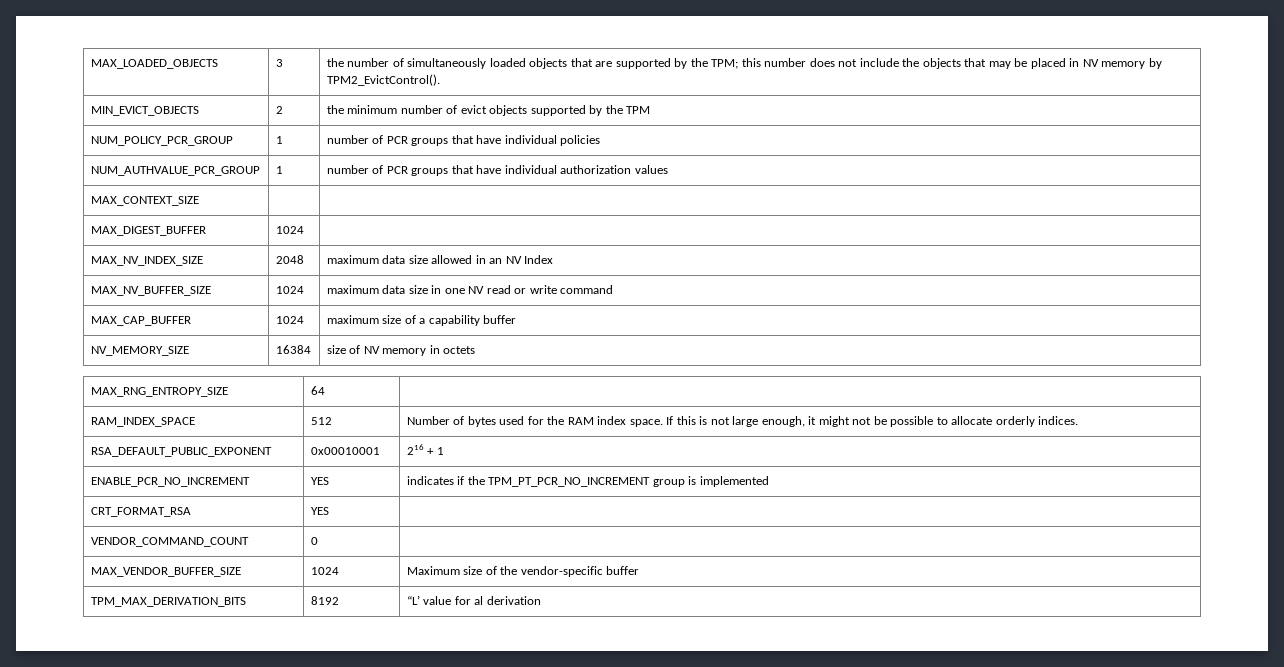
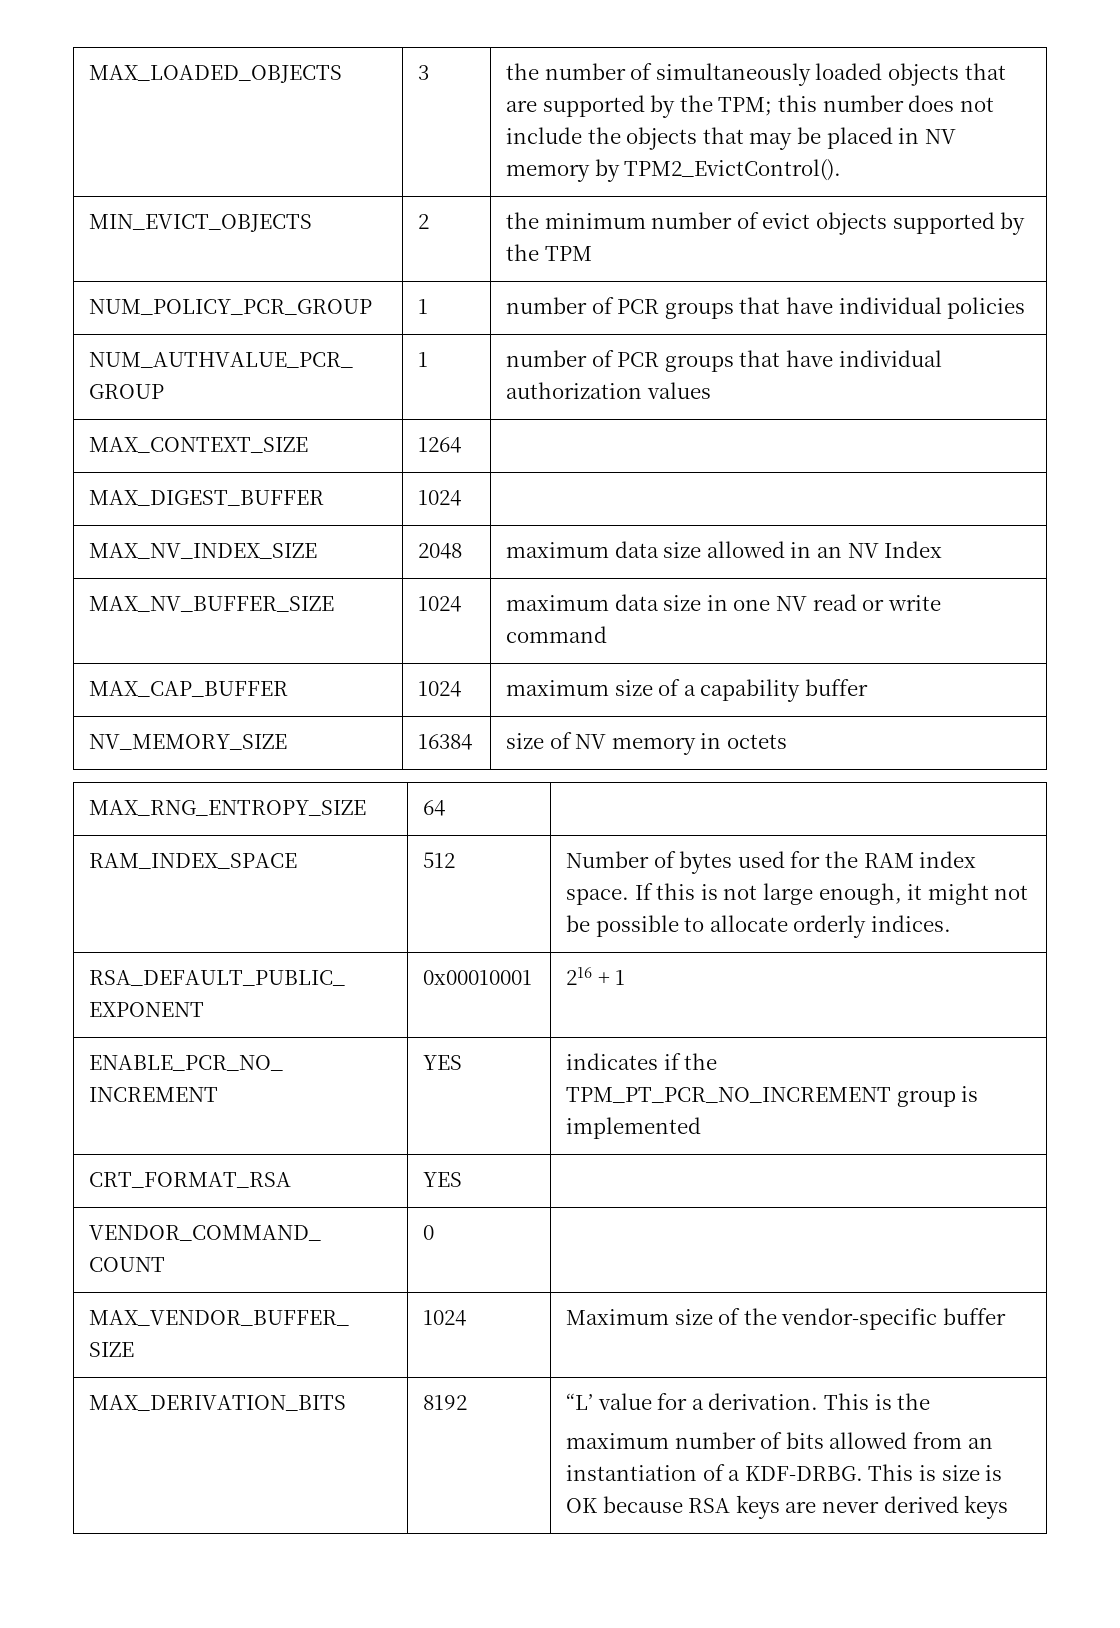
(199, 201) none -> [418,437,462,453] 1264
[90,597,246,607] TPM_MAX_DERIVATION_BITS -> [89,1395,347,1411] MAX_DERIVATION_BITS
[474,596,541,605] al derivation -> [691,1393,931,1410] [566,1432,993,1449] [566,1464,1003,1481] [566,1495,1009,1519] a derivation. This is the // maximum number of bits allowed from an instantiation of a KDF-DRBG. This is size is OK because RSA keys are never derived keys

